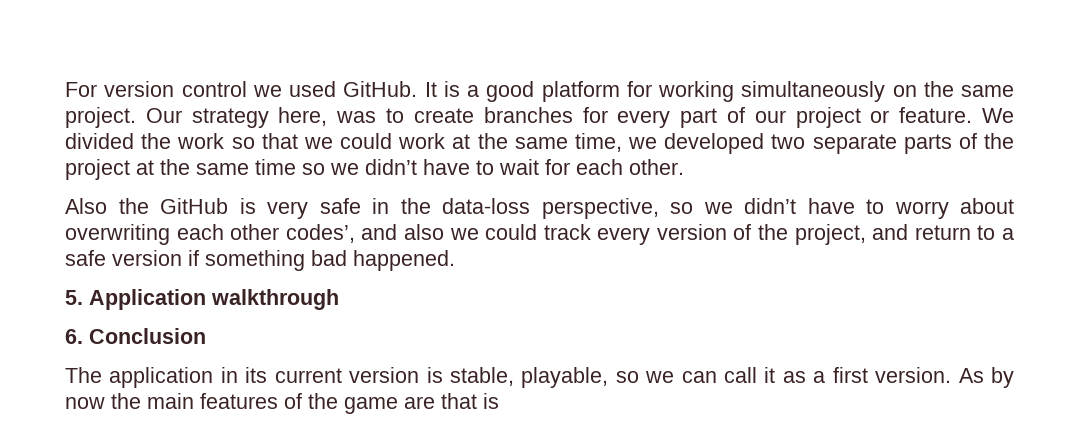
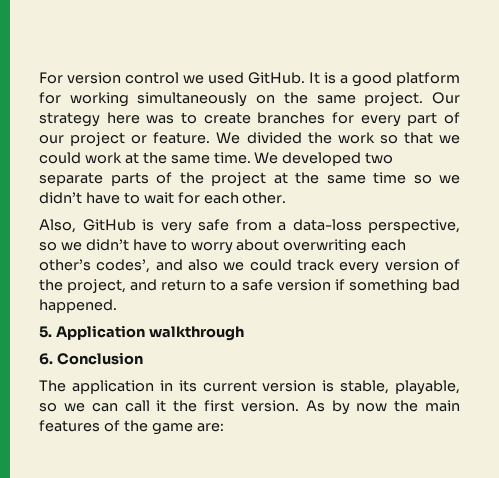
[278,107,328,126] here, -> [106,112,140,124] here
[574,133,658,152] time, we -> [213,152,279,164] time. We
[65,198,149,214] Also the -> [39,219,76,233] Also,
[372,198,431,214] in the -> [235,219,286,231] from a
[230,224,280,240] other -> [39,259,91,271] other’s
[782,371,826,383] as a -> [173,400,198,412] the
[404,393,499,409] are that is -> [196,423,224,432] are:

